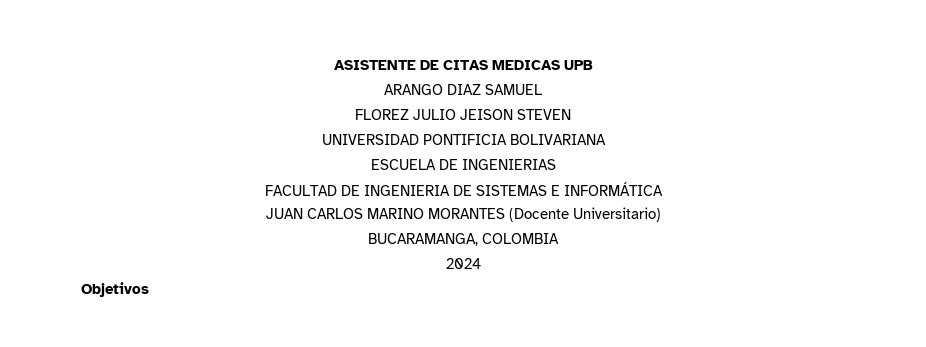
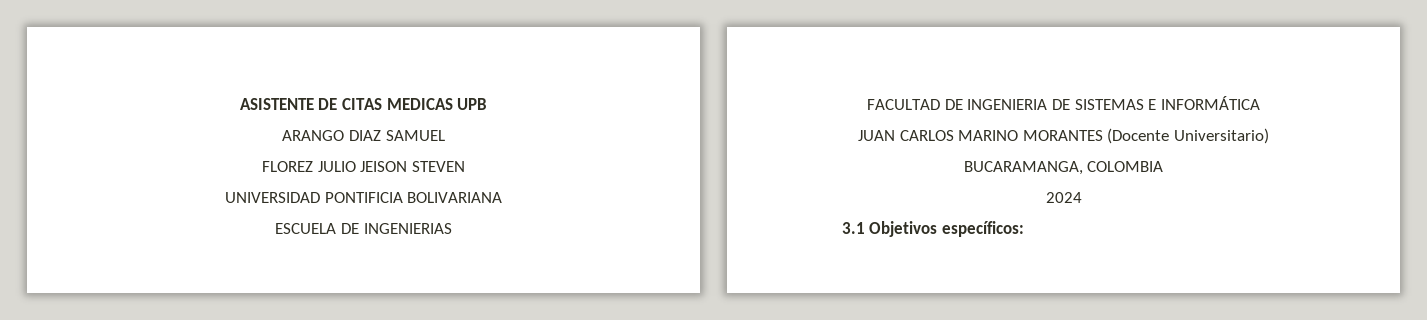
[81,282,150,297] Objetivos -> [841,221,1024,237] 3.1 Objetivos específicos:

